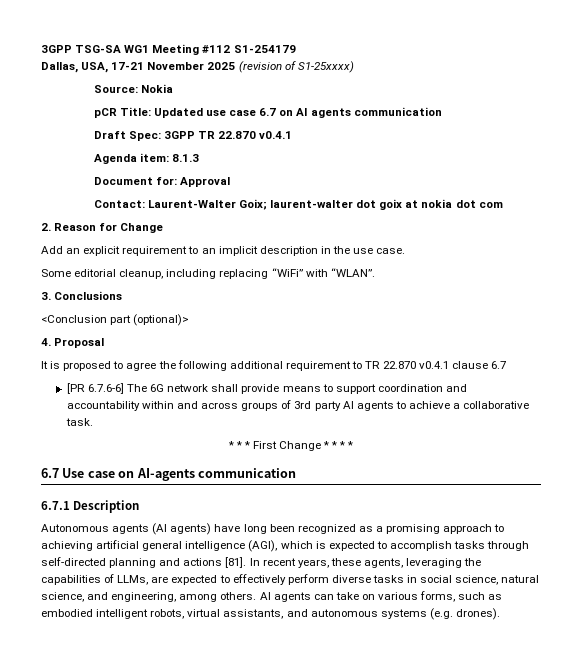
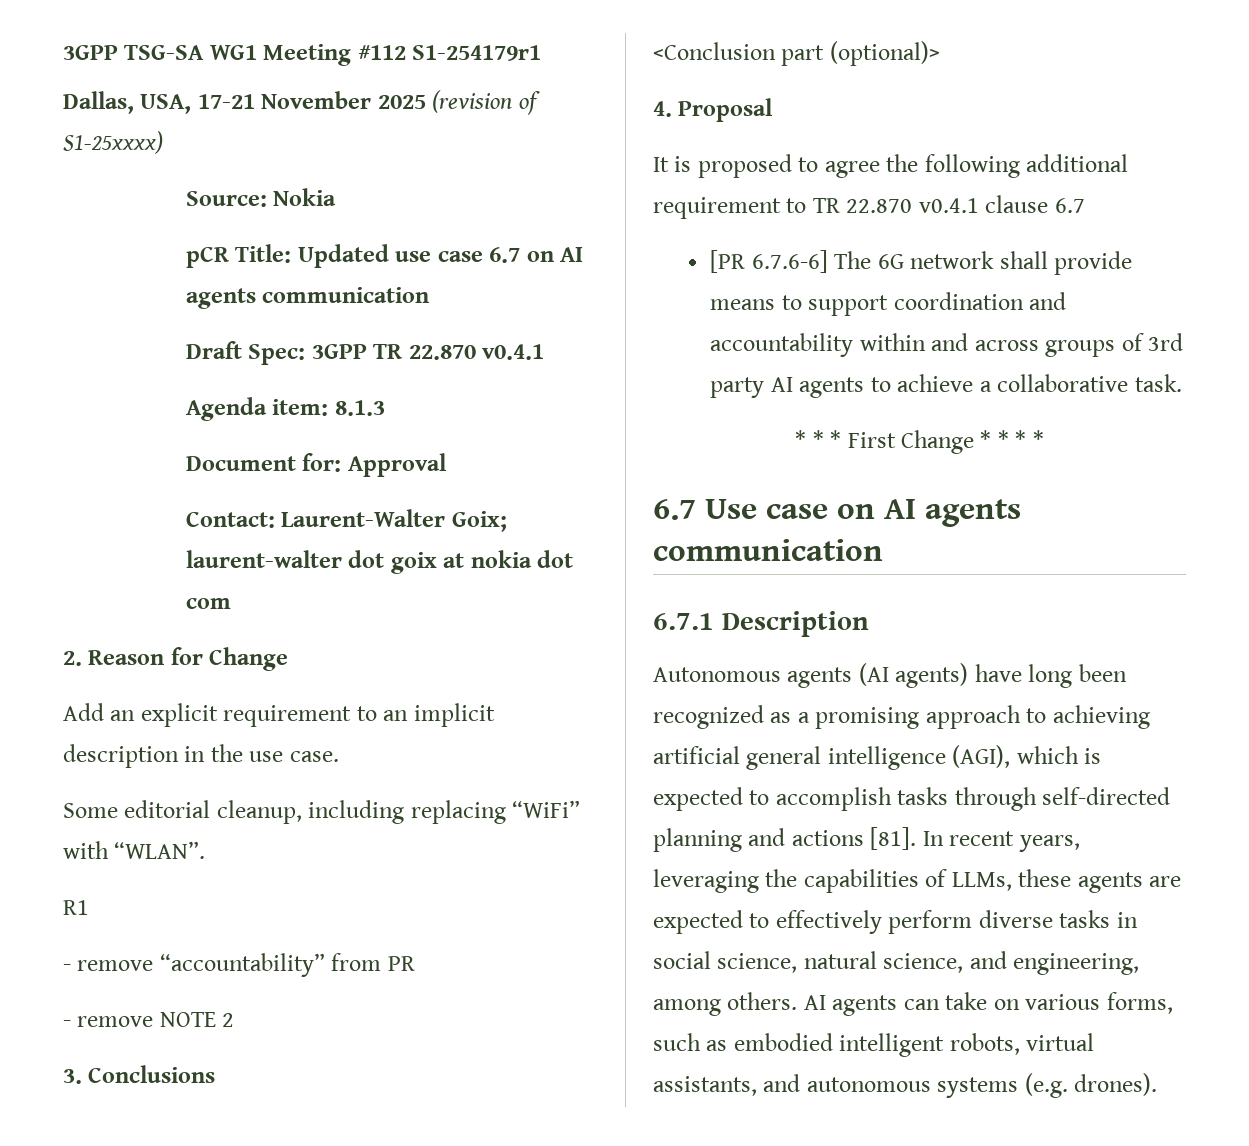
[233,45,296,53] S1-254179 -> [412,45,542,61] S1-254179r1
(375, 272) none -> [63,900,89,915] [63,953,415,977] [63,1012,235,1027] // R1 // - remove “accountability” from PR // - remove NOTE 2
[136,468,195,481] AI-agents -> [884,499,1021,527] AI agents
[330,558,403,568] these agents, -> (1080, 843) none
(149, 580) none -> [1018,869,1143,893] these agents

